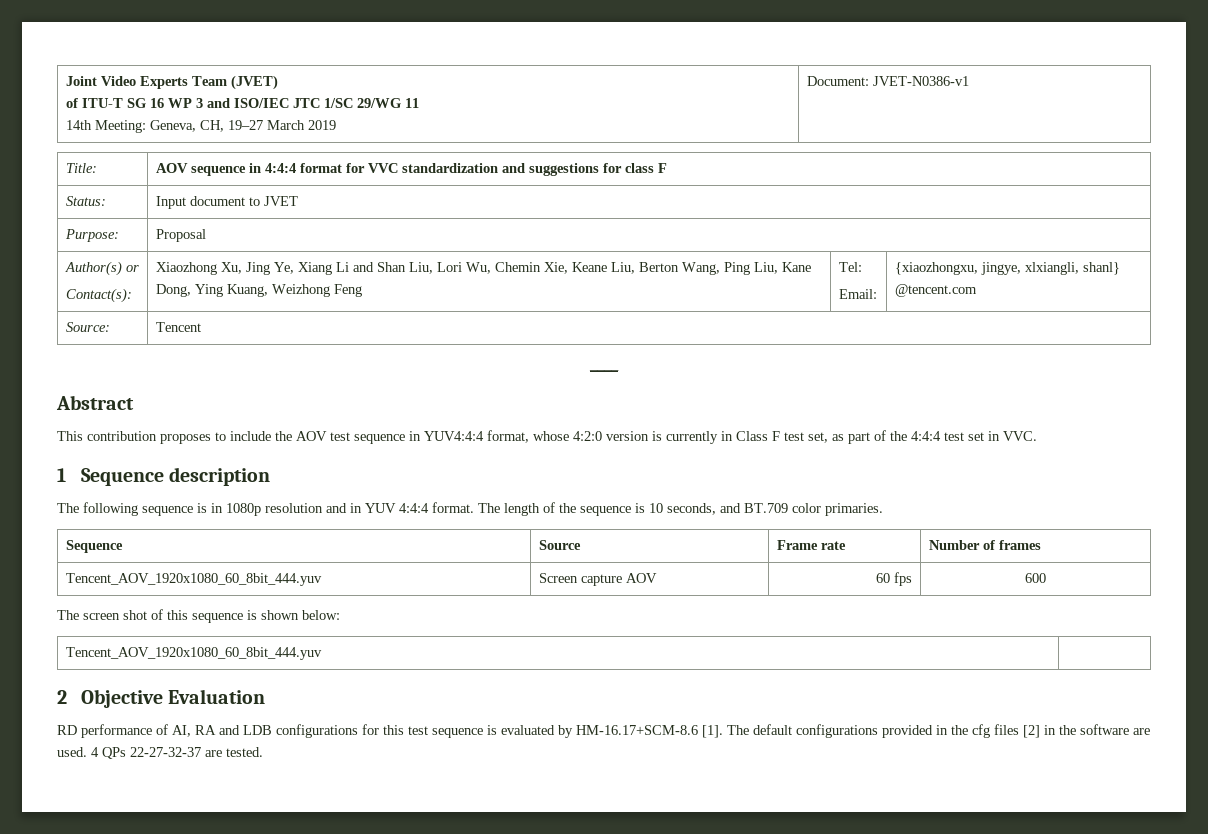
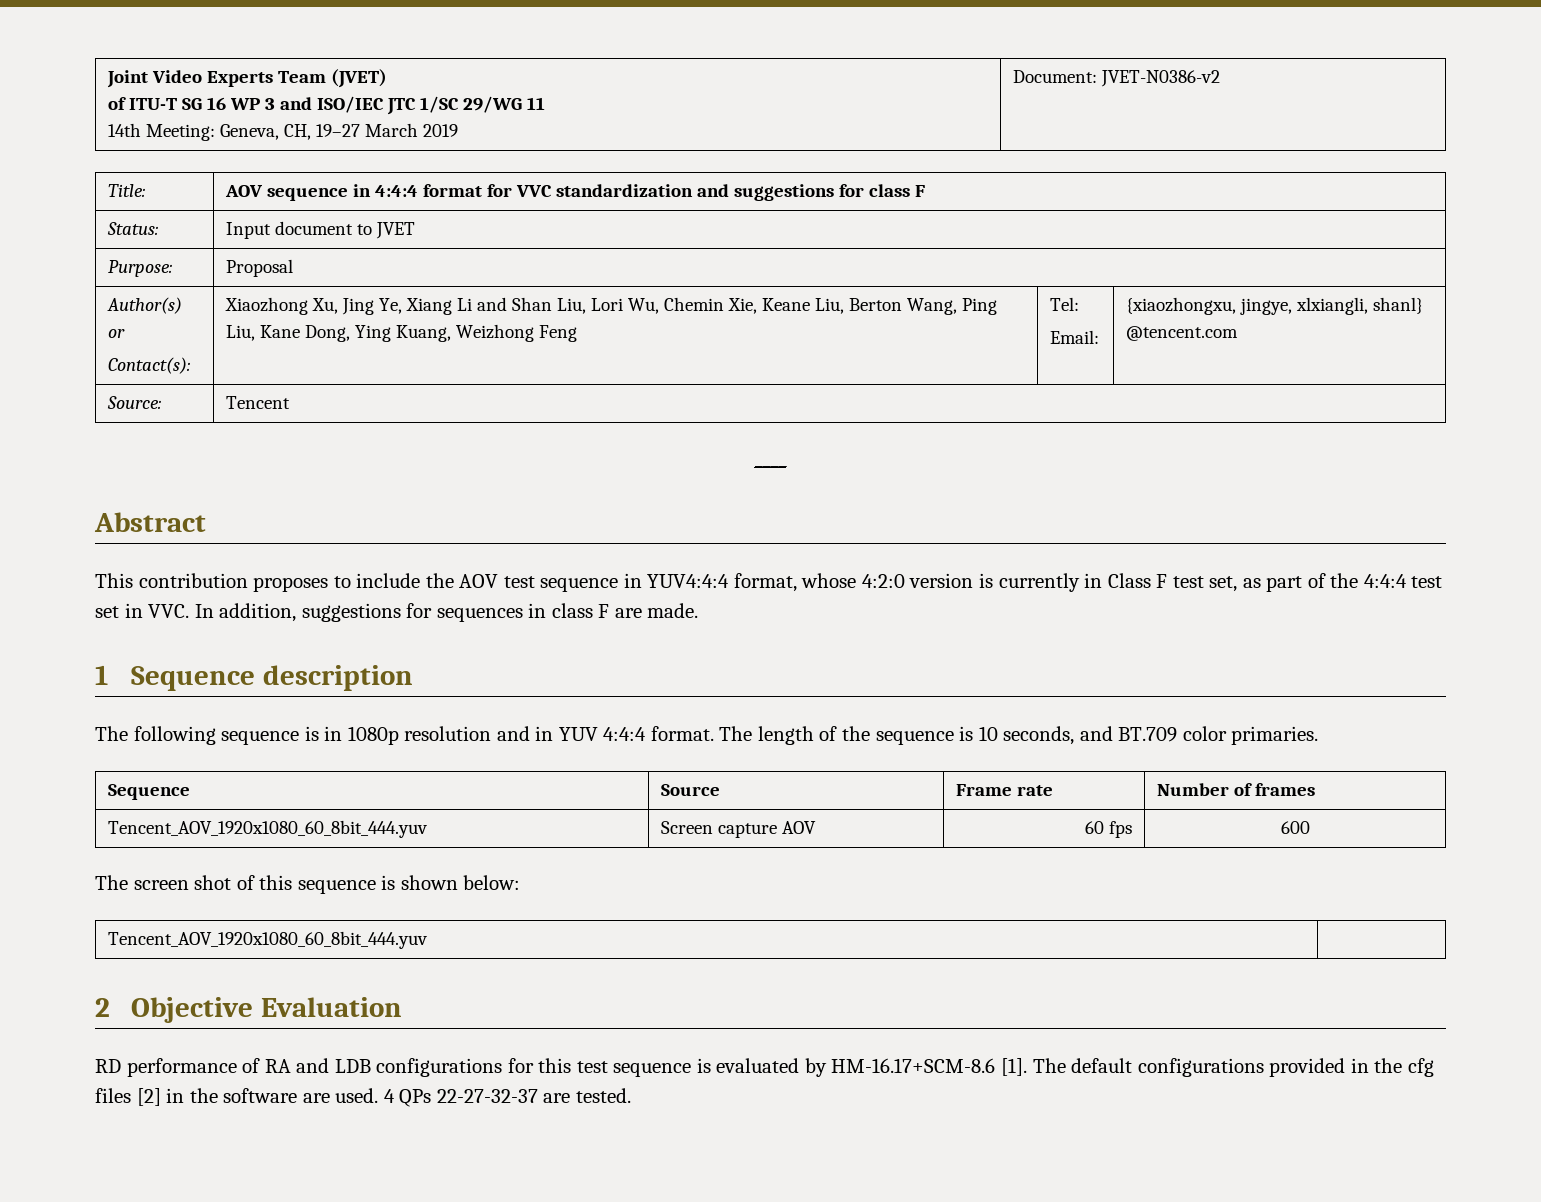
[872,76,969,86] JVET-N0386-v1 -> [1100,70,1220,87] JVET-N0386-v2
(1037, 436) none -> [194,603,699,622] In addition, suggestions for sequences in class F are made.
[172,725,191,737] AI, -> (261, 1065) none

